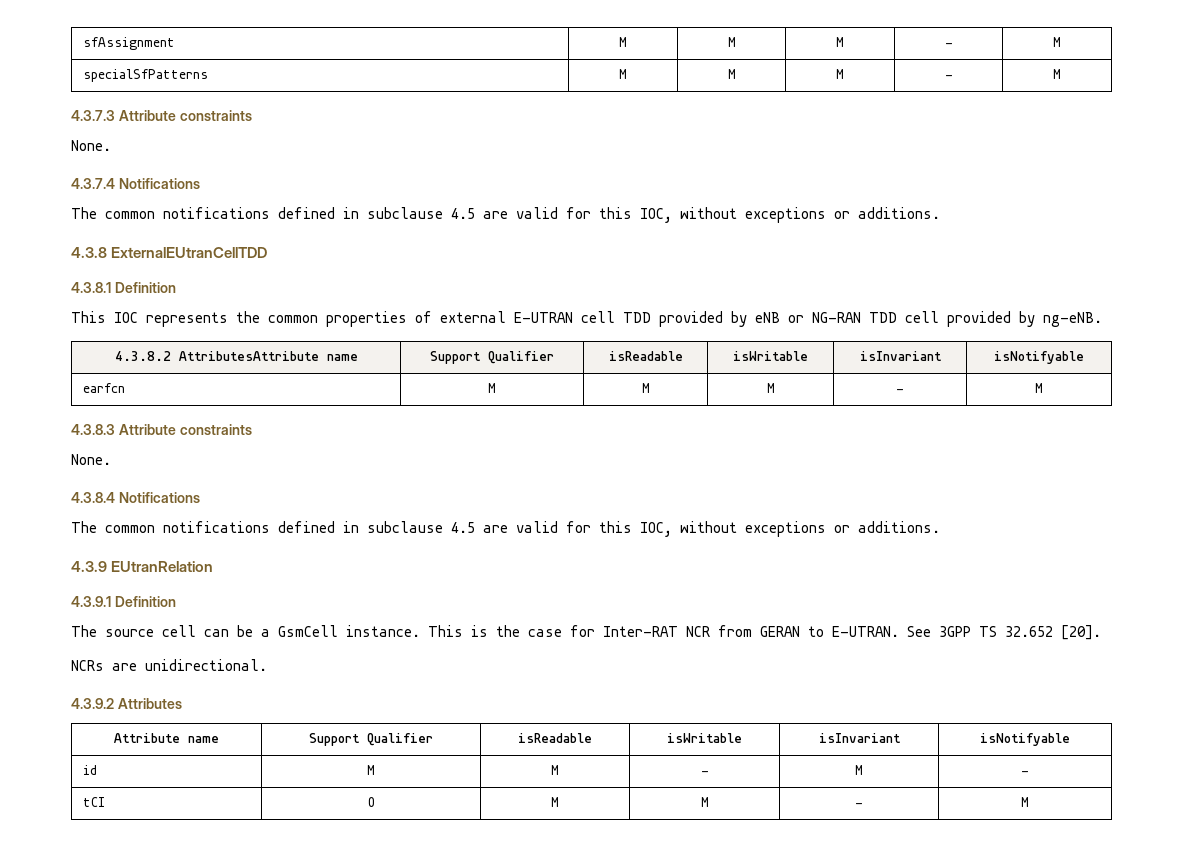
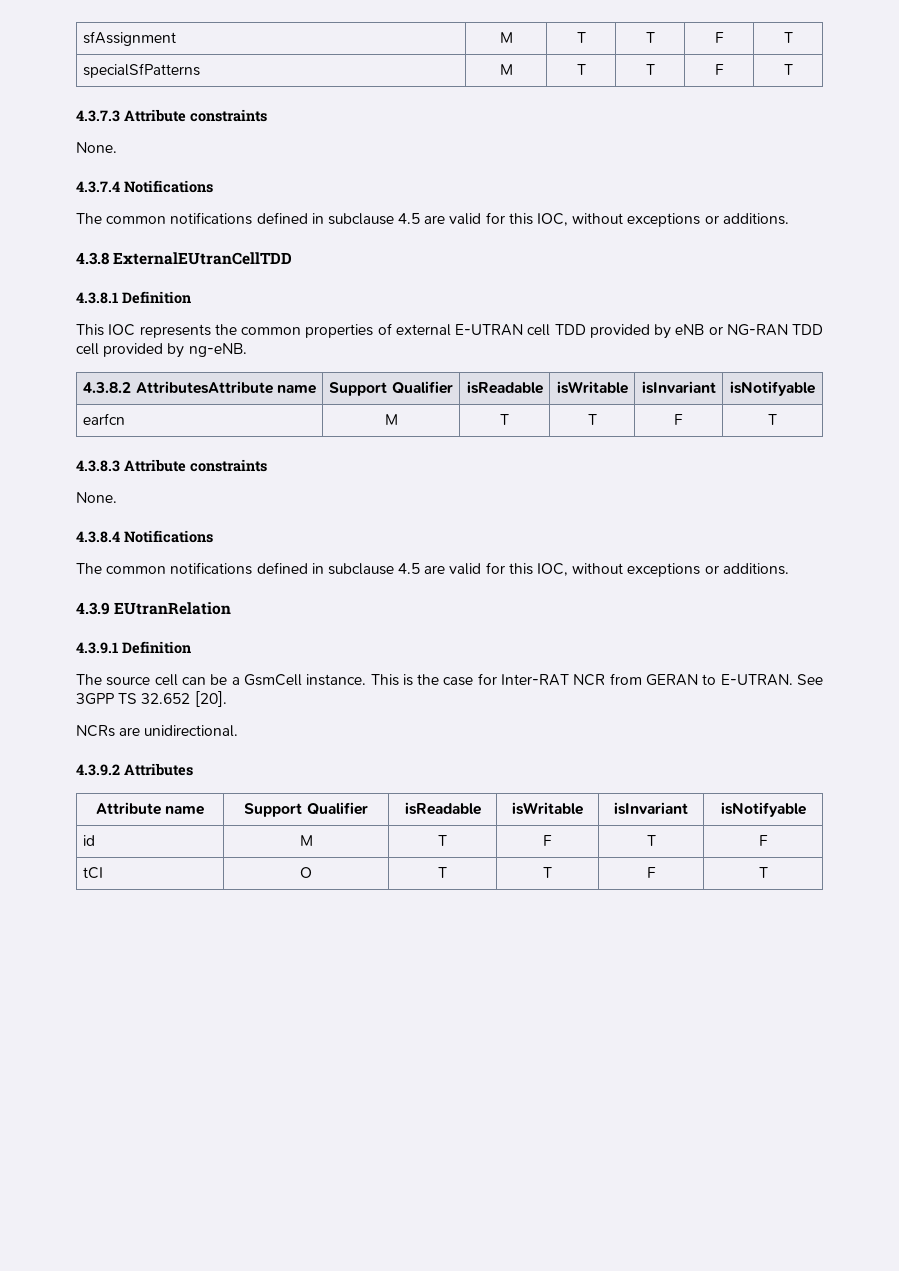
[727,37,736,47] [836,37,844,47] [944,43,953,47] [1053,37,1061,47] [82,69,208,82] [619,69,627,79] [727,69,736,79] [836,69,844,79] [944,75,953,79] [1053,69,1061,79] M | M | - | M // specialSfPatterns | M | M | M | - | M -> [576,32,586,43] [645,32,655,43] [714,32,724,43] [783,32,793,43] [82,63,200,78] [499,64,513,75] [576,64,586,75] [645,64,655,75] [714,64,724,75] [783,64,793,75] T | T | F | T // specialSfPatterns | M | T | T | F | T
[641,383,650,393] [766,383,775,393] [896,389,904,393] [1035,383,1043,393] M | M | - | M -> [499,414,509,425] [587,414,597,425] [674,414,683,425] [768,414,777,425] T | T | F | T
[551,765,559,775] [700,771,709,775] [855,765,863,775] [1021,771,1029,775] [82,797,105,807] [367,797,375,807] [551,797,559,807] [700,797,709,807] [855,803,863,807] [1021,797,1029,807] M | - | M | - // tCI | O | M | M | - | M -> [437,835,447,846] [543,835,552,846] [646,835,656,846] [758,835,768,846] [82,867,103,879] [300,867,312,878] [437,867,447,878] [543,867,552,878] [646,867,656,878] [758,867,768,878] T | F | T | F // tCI | O | T | T | F | T

